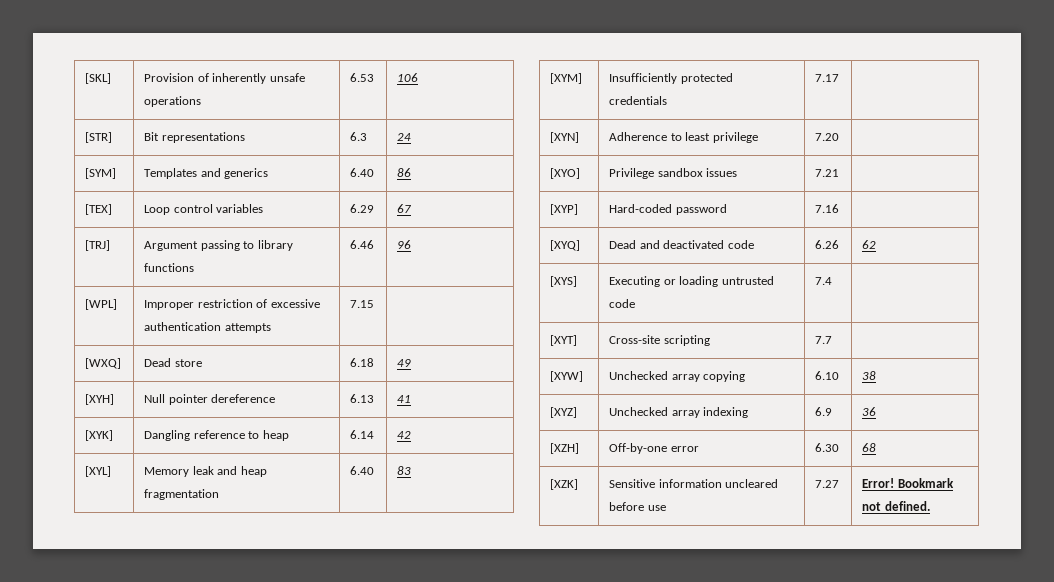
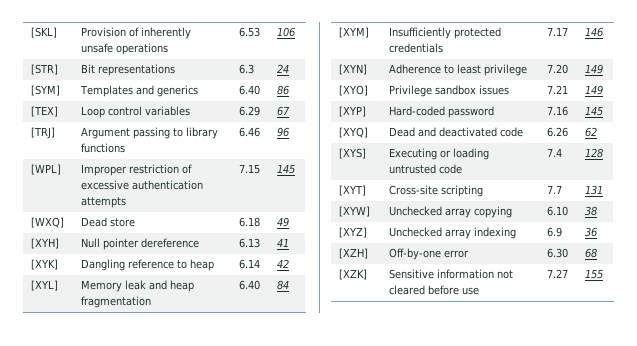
(375, 304) none -> [277,164,296,174] 145
[397,466,412,475] 83 -> [277,280,290,290] 84
(840, 78) none -> [585,27,604,37] 146
(840, 137) none -> [585,64,604,74] 149
(840, 173) none -> [585,85,604,95] 149
(840, 208) none -> [585,106,604,116] 145
(833, 281) none -> [585,148,604,158] 128
(833, 340) none -> [585,185,604,195] 131
[725,479,779,488] uncleared -> [497,270,514,279] [389,285,426,295] not cleared
[862,478,954,488] [862,501,930,511] Error! Bookmark not defined. -> [585,269,604,279] 155

